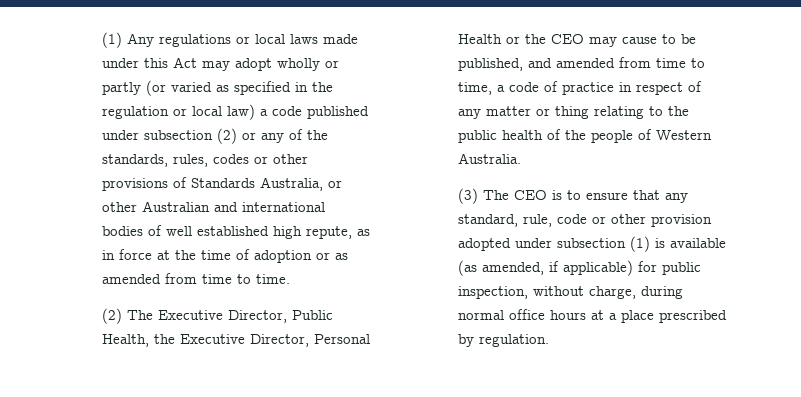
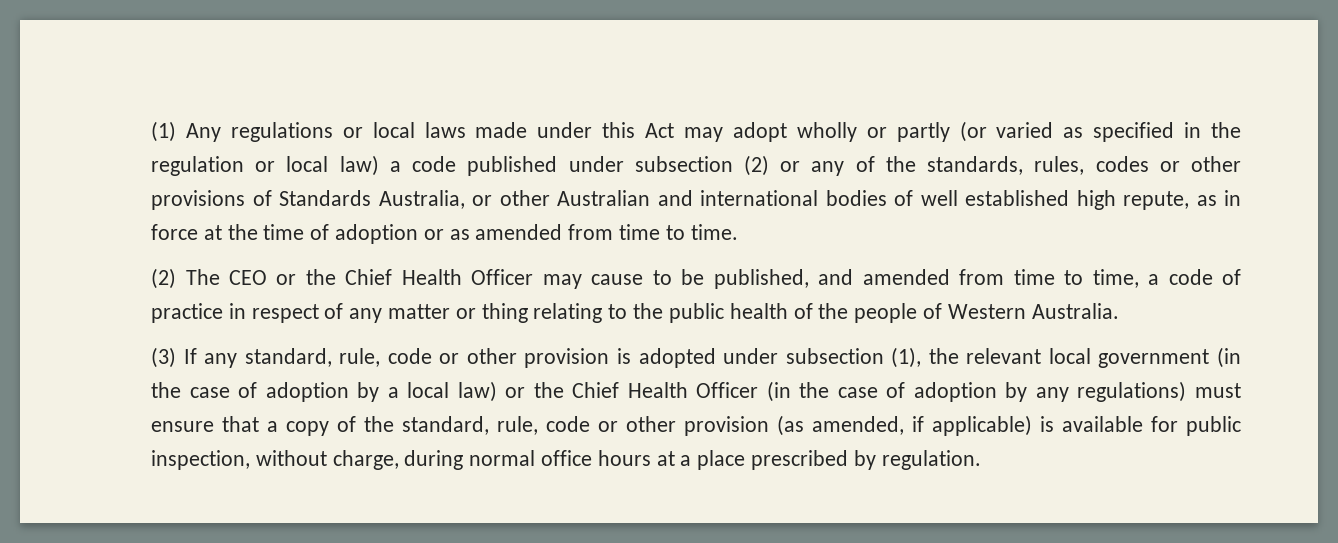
[157,310,333,323] [101,334,370,347] [457,34,584,44] Executive Director, Public Health, the Executive Director, Personal Health or the CEO -> [228,269,534,285] CEO or the Chief Health Officer
[482,190,660,200] The CEO is to ensure that -> [183,348,197,364] If
(712, 220) none -> [617,348,632,364] is
[629,236,726,252] (1) is available -> [891,347,1242,368] [151,381,1242,402] [151,416,770,436] (1), the relevant local government (in the case of adoption by a local law) or the Chief Health Officer (in the case of adoption by any regulations) must ensure that a copy of the standard, rule, code or other provision
(633, 268) none -> [1040,416,1144,432] is available

